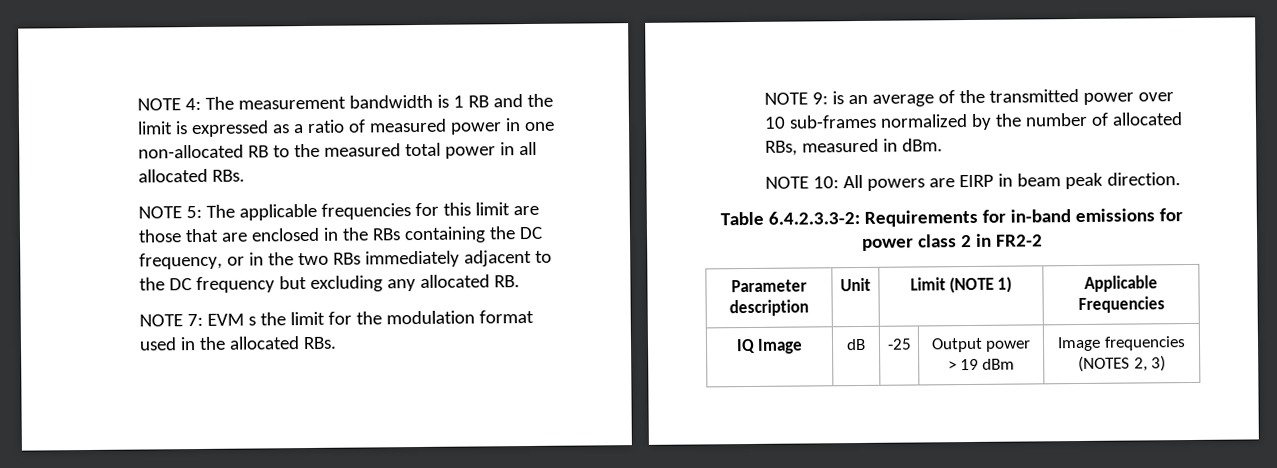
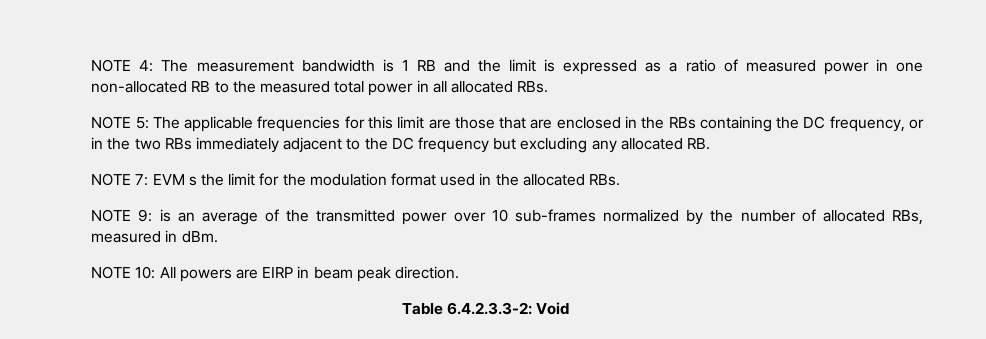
[864,208,1183,227] [862,233,1043,251] [731,279,807,293] [729,299,809,317] [840,277,871,292] [909,276,1013,294] [1084,275,1158,292] [1077,296,1165,314] [735,338,804,354] [846,338,866,351] [886,338,912,350] [930,337,1032,353] [947,358,1016,371] [1057,336,1186,352] [1078,355,1166,373] Requirements for in-band emissions for power class 2 in FR2-2 // Parameter description | Unit | Limit (NOTE 1) | Applicable Frequencies // IQ Image | dB | -25 | Output power > 19 dBm | Image frequencies (NOTES 2, 3) -> [536,302,570,315] Void

